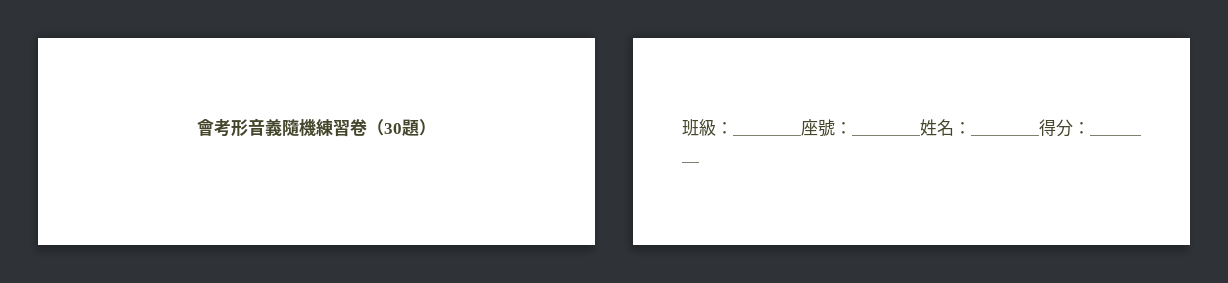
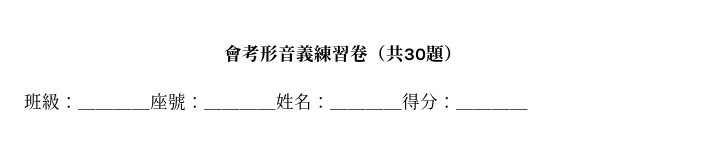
[282,119,316,136] 隨機 -> (314, 54) none
(384, 127) none -> [385,45,404,63] 共

